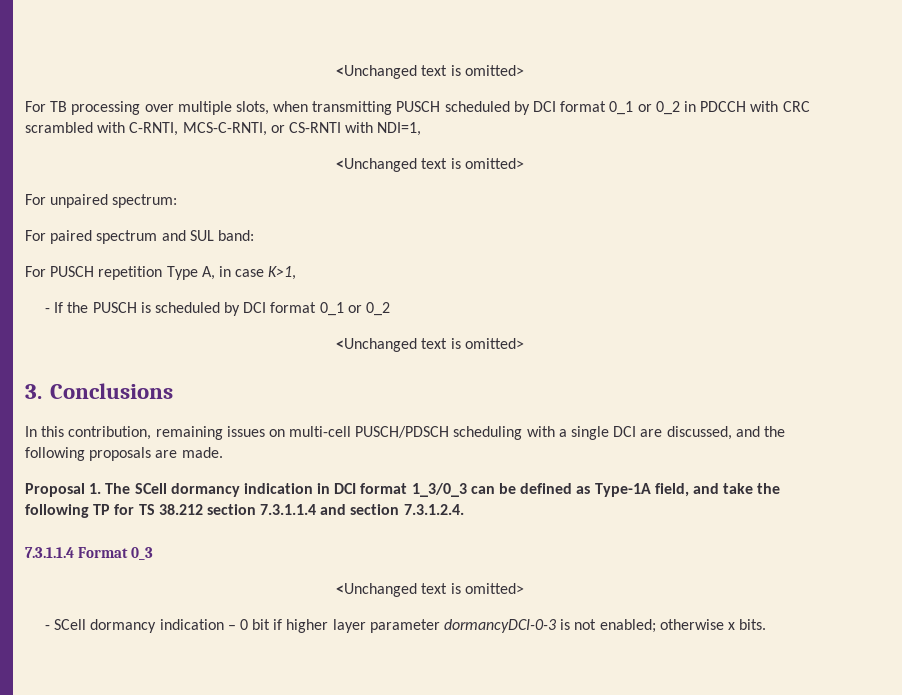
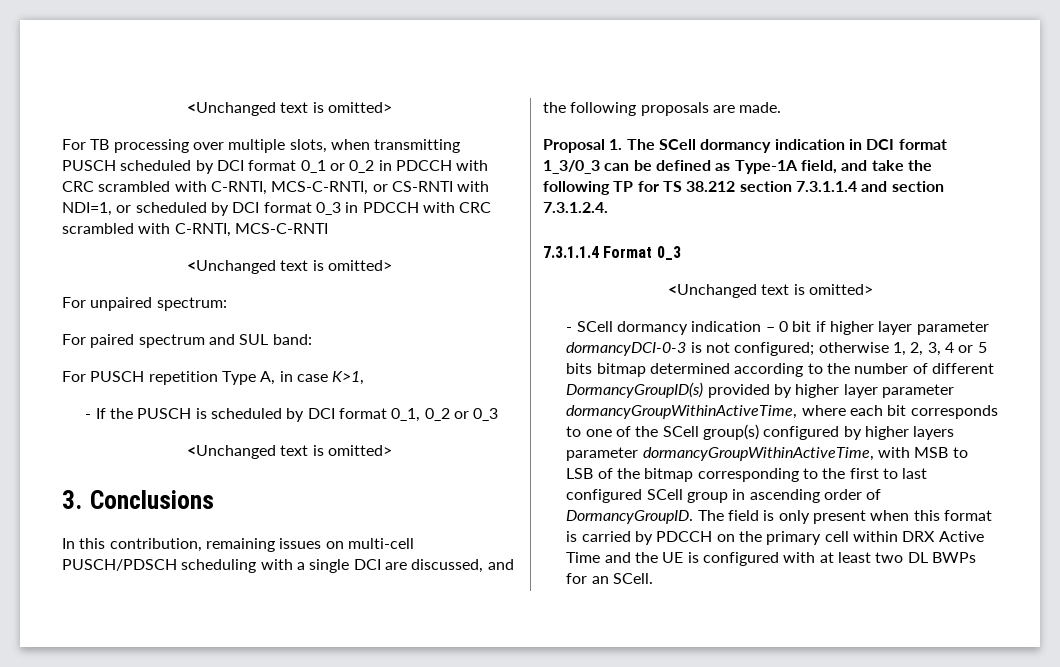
(422, 129) none -> [116,202,492,216] [62,223,328,237] or scheduled by DCI format 0_3 in PDCCH with CRC scrambled with C-RNTI, MCS-C-RNTI
[319,302,391,316] 0_1 or 0_2 -> [391,408,499,422] 0_1, 0_2 or 0_3
[599,619,767,633] enabled; otherwise x bits. -> [734,342,987,356] [566,363,995,377] [566,382,955,398] [566,405,998,419] [566,424,955,440] [566,447,968,461] [566,468,928,482] [566,489,882,503] [566,510,993,524] [566,531,984,545] [566,552,976,566] [566,573,654,584] configured; otherwise 1, 2, 3, 4 or 5 bits bitmap determined according to the number of different DormancyGroupID(s) provided by higher layer parameter dormancyGroupWithinActiveTime, where each bit corresponds to one of the SCell group(s) configured by higher layers parameter dormancyGroupWithinActiveTime, with MSB to LSB of the bitmap corresponding to the first to last configured SCell group in ascending order of DormancyGroupID. The field is only present when this format is carried by PDCCH on the primary cell within DRX Active Time and the UE is configured with at least two DL BWPs for an SCell.

